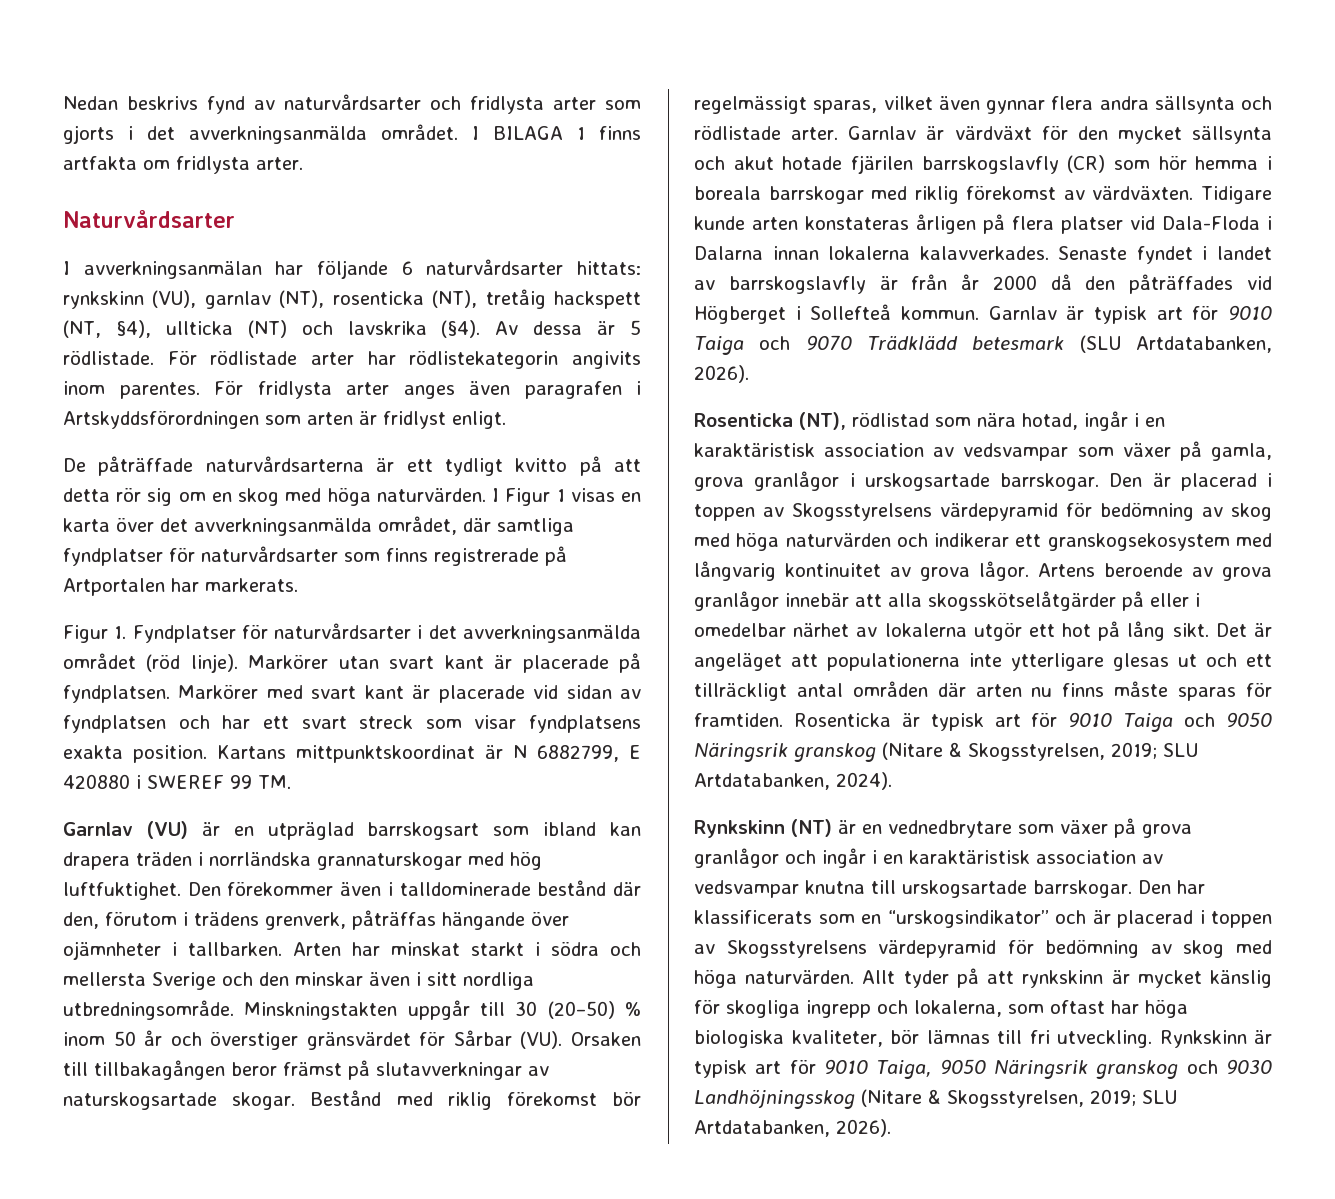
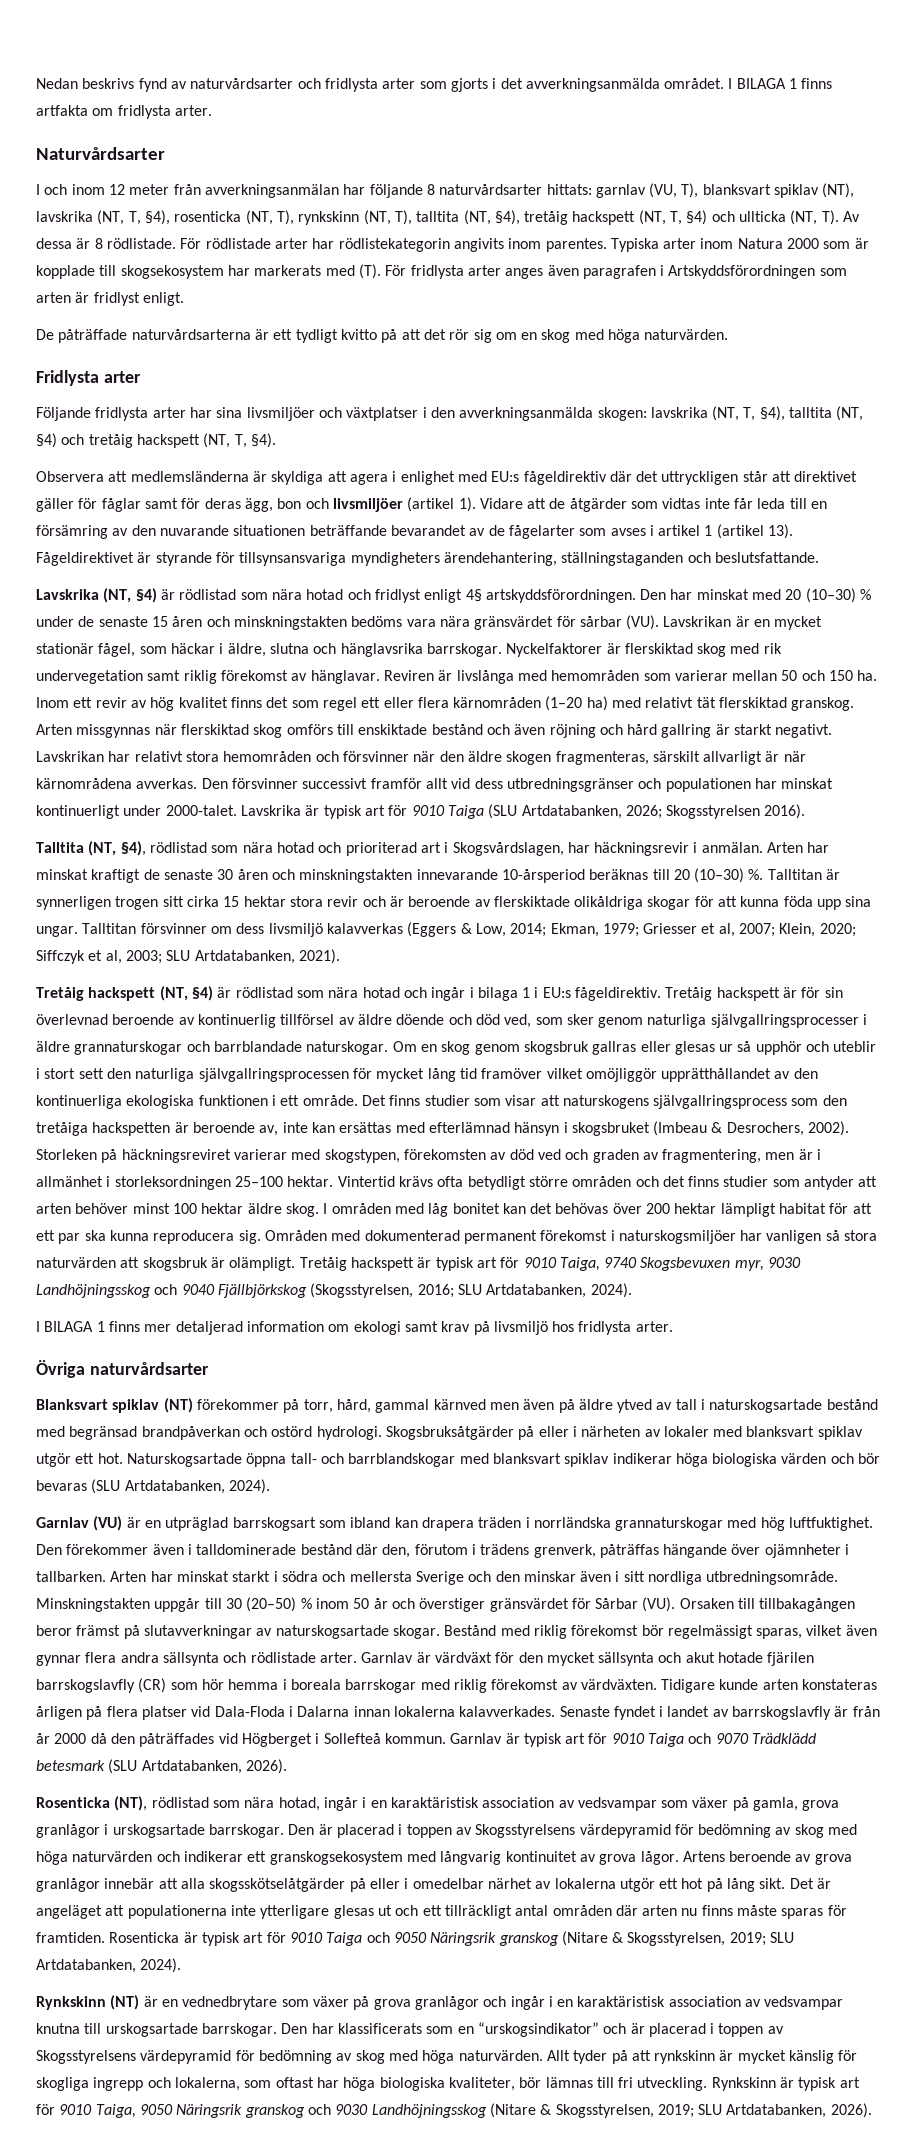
(70, 268) none -> [44,184,201,195] och inom 12 meter från
[401,261,413,275] 6 -> [426,184,435,195] 8
[63,289,641,309] [63,320,481,338] rynkskinn (VU), garnlav (NT), rosenticka (NT), tretåig hackspett (NT, §4), ullticka (NT) och lavskrika (§4). -> [595,183,855,198] [36,210,839,225] garnlav (VU, T), blanksvart spiklav (NT), lavskrika (NT, T, §4), rosenticka (NT, T), rynkskinn (NT, T), talltita (NT, §4), tretåig hackspett (NT, T, §4) och ullticka (NT, T).
[629,320,641,335] 5 -> [94,238,103,249] 8
(200, 390) none -> [610,238,869,252] [36,264,381,279] Typiska arter inom Natura 2000 som är kopplade till skogsekosystem har markerats med (T).
[63,488,110,502] detta -> [423,329,446,340] det
[492,488,641,506] [63,516,574,536] [63,546,567,566] [63,578,298,596] [63,623,641,643] [63,653,642,673] [63,684,642,703] [63,715,641,733] [63,745,641,763] [63,774,291,789] I Figur 1 visas en karta över det avverkningsanmälda området, där samtliga fyndplatser för naturvårdsarter som finns registrerade på Artportalen har markerats. // Figur 1. Fyndplatser för naturvårdsarter i det avverkningsanmälda området (röd linje). Markörer utan svart kant är placerade på fyndplatsen. Markörer med svart kant är placerade vid sidan av fyndplatsen och har ett svart streck som visar fyndplatsens exakta position. Kartans mittpunktskoordinat är N 6882799, E 420880 i SWEREF 99 TM. -> [36,370,141,386] [36,406,864,421] [36,433,276,448] [36,471,858,485] [36,497,828,512] [36,524,794,539] [36,552,819,566] [36,588,872,603] [36,615,823,630] [36,643,782,657] [36,670,878,684] [36,696,855,711] [36,724,833,738] [36,751,806,765] [36,778,834,792] [36,804,806,819] [36,841,830,856] [36,868,841,883] [36,896,872,910] [36,922,856,937] [36,949,340,964] [36,986,843,1001] [36,1014,868,1028] [36,1041,877,1055] [36,1068,818,1082] [36,1095,847,1109] [36,1121,850,1136] [36,1149,822,1163] [36,1176,878,1190] [36,1203,872,1217] [36,1230,878,1244] [36,1257,802,1271] [36,1283,632,1298] [36,1321,673,1335] [36,1360,209,1378] [36,1398,878,1413] [36,1426,863,1440] [36,1453,881,1467] [36,1479,270,1494] // Fridlysta arter // Följande fridlysta arter har sina livsmiljöer och växtplatser i den avverkningsanmälda skogen: lavskrika (NT, T, §4), talltita (NT, §4) och tretåig hackspett (NT, T, §4). // Observera att medlemsländerna är skyldiga att agera i enlighet med EU:s fågeldirektiv där det uttryckligen står att direktivet gäller för fåglar samt för deras ägg, bon och livsmiljöer (artikel 1). Vidare att de åtgärder som vidtas inte får leda till en försämring av den nuvarande situationen beträffande bevarandet av de fågelarter som avses i artikel 1 (artikel 13). Fågeldirektivet är styrande för tillsynsansvariga myndigheters ärendehantering, ställningstaganden och beslutsfattande. // Lavskrika (NT, §4) är rödlistad som nära hotad och fridlyst enligt 4§ artskyddsförordningen. Den har minskat med 20 (10–30) % under de senaste 15 åren och minskningstakten bedöms vara nära gränsvärdet för sårbar (VU). Lavskrikan är en mycket stationär fågel, som häckar i äldre, slutna och hänglavsrika barrskogar. Nyckelfaktorer är flerskiktad skog med rik undervegetation samt riklig förekomst av hänglavar. Reviren är livslånga med hemområden som varierar mellan 50 och 150 ha. Inom ett revir av hög kvalitet finns det som regel ett eller flera kärnområden (1–20 ha) med relativt tät flerskiktad granskog. Arten missgynnas när flerskiktad skog omförs till enskiktade bestånd och även röjning och hård gallring är starkt negativt. Lavskrikan har relativt stora hemområden och försvinner när den äldre skogen fragmenteras, särskilt allvarligt är när kärnområdena avverkas. Den försvinner successivt framför allt vid dess utbredningsgränser och populationen har minskat kontinuerligt under 2000-talet. Lavskrika är typisk art för 9010 Taiga (SLU Artdatabanken, 2026; Skogsstyrelsen 2016). // Talltita (NT, §4), rödlistad som nära hotad och prioriterad art i Skogsvårdslagen, har häckningsrevir i anmälan. Arten har minskat kraftigt de senaste 30 åren och minskningstakten innevarande 10-årsperiod beräknas till 20 (10–30) %. Talltitan är synnerligen trogen sitt cirka 15 hektar stora revir och är beroende av flerskiktade olikåldriga skogar för att kunna föda upp sina ungar. Talltitan försvinner om dess livsmiljö kalavverkas (Eggers & Low, 2014; Ekman, 1979; Griesser et al, 2007; Klein, 2020; Siffczyk et al, 2003; SLU Artdatabanken, 2021). // Tretåig hackspett (NT, §4) är rödlistad som nära hotad och ingår i bilaga 1 i EU:s fågeldirektiv. Tretåig hackspett är för sin överlevnad beroende av kontinuerlig tillförsel av äldre döende och död ved, som sker genom naturliga självgallringsprocesser i äldre grannaturskogar och barrblandade naturskogar. Om en skog genom skogsbruk gallras eller glesas ur så upphör och uteblir i stort sett den naturliga självgallringsprocessen för mycket lång tid framöver vilket omöjliggör upprätthållandet av den kontinuerliga ekologiska funktionen i ett område. Det finns studier som visar att naturskogens självgallringsprocess som den tretåiga hackspetten är beroende av, inte kan ersättas med efterlämnad hänsyn i skogsbruket (Imbeau & Desrochers, 2002). Storleken på häckningsreviret varierar med skogstypen, förekomsten av död ved och graden av fragmentering, men är i allmänhet i storleksordningen 25–100 hektar. Vintertid krävs ofta betydligt större områden och det finns studier som antyder att arten behöver minst 100 hektar äldre skog. I områden med låg bonitet kan det behövas över 200 hektar lämpligt habitat för att ett par ska kunna reproducera sig. Områden med dokumenterad permanent förekomst i naturskogsmiljöer har vanligen så stora naturvärden att skogsbruk är olämpligt. Tretåig hackspett är typisk art för 9010 Taiga, 9740 Skogsbevuxen myr, 9030 Landhöjningsskog och 9040 Fjällbjörkskog (Skogsstyrelsen, 2016; SLU Artdatabanken, 2024). // I BILAGA 1 finns mer detaljerad information om ekologi samt krav på livsmiljö hos fridlysta arter. // Övriga naturvårdsarter // Blanksvart spiklav (NT) förekommer på torr, hård, gammal kärnved men även på äldre ytved av tall i naturskogsartade bestånd med begränsad brandpåverkan och ostörd hydrologi. Skogsbruksåtgärder på eller i närheten av lokaler med blanksvart spiklav utgör ett hot. Naturskogsartade öppna tall- och barrblandskogar med blanksvart spiklav indikerar höga biologiska värden och bör bevaras (SLU Artdatabanken, 2024).

